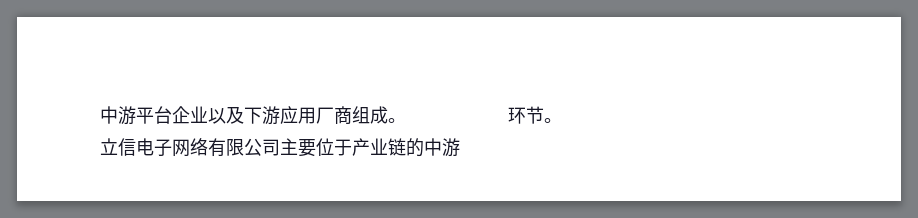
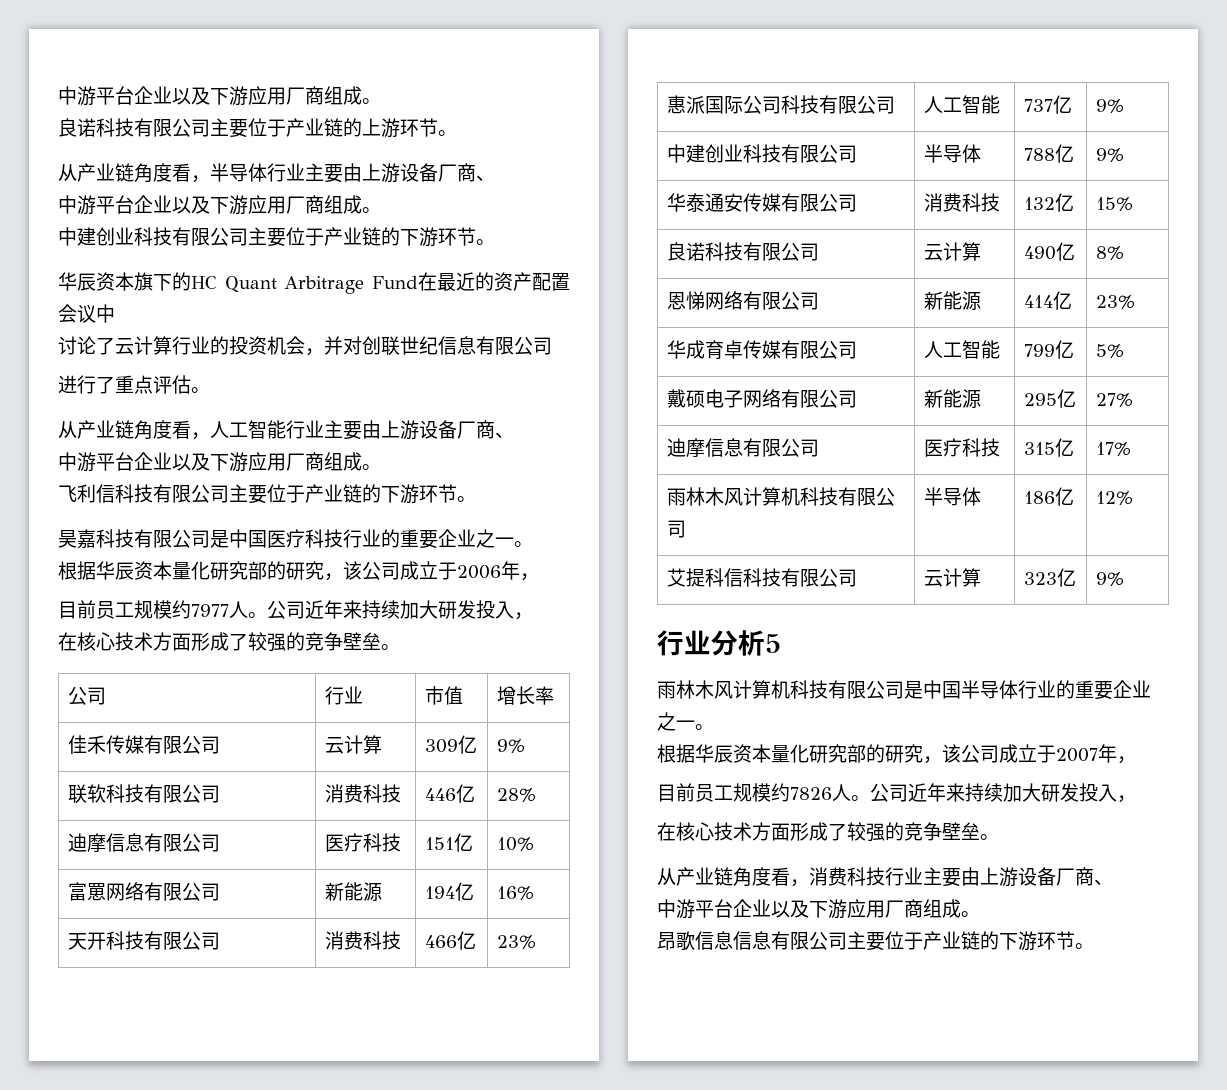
[100,106,406,125] [100,138,460,157] [508,106,562,124] 中游平台企业以及下游应用厂商组成。 // 立信电子网络有限公司主要位于产业链的中游环节。 -> [58,86,381,106] [58,118,457,138] [58,163,495,183] [58,195,381,215] [58,227,495,247] [58,272,570,294] [58,304,115,323] [58,336,552,356] [58,375,210,394] [58,420,514,440] [58,452,381,472] [58,484,476,504] [58,529,533,549] [58,561,539,581] [58,600,533,620] [58,632,400,652] [67,686,106,705] [324,686,363,705] [424,686,463,705] [496,686,554,705] [67,735,220,754] [324,735,382,754] [424,735,477,754] [496,739,525,753] [67,784,220,803] [324,784,401,803] [424,784,475,803] [496,788,536,802] [67,833,220,853] [324,833,401,852] [424,833,473,852] [496,837,534,851] [67,882,220,901] [324,882,382,902] [424,882,474,901] [496,886,534,900] [67,931,220,950] [324,931,401,950] [424,931,476,950] [496,935,536,949] [666,95,895,114] [923,95,1000,114] [1023,95,1072,114] [1095,99,1124,113] [666,144,857,163] [923,144,981,163] [1023,144,1074,163] [1095,148,1124,162] [666,193,857,212] [923,193,1000,212] [1023,193,1074,212] [1095,197,1133,211] [666,242,819,261] [923,242,981,261] [1023,242,1075,261] [1095,246,1124,260] [666,291,819,310] [923,291,981,311] [1023,291,1072,310] [1095,295,1135,309] [666,340,857,359] [923,340,1000,359] [1023,340,1074,359] [1095,344,1124,358] [666,389,857,408] [923,389,981,409] [1023,389,1076,408] [1095,393,1133,407] [666,438,819,458] [923,438,1000,457] [1023,438,1074,457] [1095,442,1131,456] [666,487,895,506] [666,520,686,538] [923,487,981,506] [1023,487,1074,506] [1095,491,1133,505] [666,568,857,587] [923,568,981,587] [1023,568,1076,587] [1095,572,1124,586] [657,630,781,656] [657,680,1151,700] [657,712,714,731] [657,744,1136,764] [657,783,1136,803] [657,822,999,842] [657,867,1113,887] [657,899,980,919] [657,931,1094,951] 中游平台企业以及下游应用厂商组成。 // 良诺科技有限公司主要位于产业链的上游环节。 // 从产业链角度看，半导体行业主要由上游设备厂商、 // 中游平台企业以及下游应用厂商组成。 // 中建创业科技有限公司主要位于产业链的下游环节。 // 华辰资本旗下的HC Quant Arbitrage Fund在最近的资产配置会议中 // 讨论了云计算行业的投资机会，并对创联世纪信息有限公司 // 进行了重点评估。 // 从产业链角度看，人工智能行业主要由上游设备厂商、 // 中游平台企业以及下游应用厂商组成。 // 飞利信科技有限公司主要位于产业链的下游环节。 // 昊嘉科技有限公司是中国医疗科技行业的重要企业之一。 // 根据华辰资本量化研究部的研究，该公司成立于2006年， // 目前员工规模约7977人。公司近年来持续加大研发投入， // 在核心技术方面形成了较强的竞争壁垒。 // 公司 | 行业 | 市值 | 增长率 // 佳禾传媒有限公司 | 云计算 | 309亿 | 9% // 联软科技有限公司 | 消费科技 | 446亿 | 28% // 迪摩信息有限公司 | 医疗科技 | 151亿 | 10% // 富罳网络有限公司 | 新能源 | 194亿 | 16% // 天开科技有限公司 | 消费科技 | 466亿 | 23% // 惠派国际公司科技有限公司 | 人工智能 | 737亿 | 9% // 中建创业科技有限公司 | 半导体 | 788亿 | 9% // 华泰通安传媒有限公司 | 消费科技 | 132亿 | 15% // 良诺科技有限公司 | 云计算 | 490亿 | 8% // 恩悌网络有限公司 | 新能源 | 414亿 | 23% // 华成育卓传媒有限公司 | 人工智能 | 799亿 | 5% // 戴硕电子网络有限公司 | 新能源 | 295亿 | 27% // 迪摩信息有限公司 | 医疗科技 | 315亿 | 17% // 雨林木风计算机科技有限公司 | 半导体 | 186亿 | 12% // 艾提科信科技有限公司 | 云计算 | 323亿 | 9% // 行业分析5 // 雨林木风计算机科技有限公司是中国半导体行业的重要企业之一。 // 根据华辰资本量化研究部的研究，该公司成立于2007年， // 目前员工规模约7826人。公司近年来持续加大研发投入， // 在核心技术方面形成了较强的竞争壁垒。 // 从产业链角度看，消费科技行业主要由上游设备厂商、 // 中游平台企业以及下游应用厂商组成。 // 昂歌信息信息有限公司主要位于产业链的下游环节。

